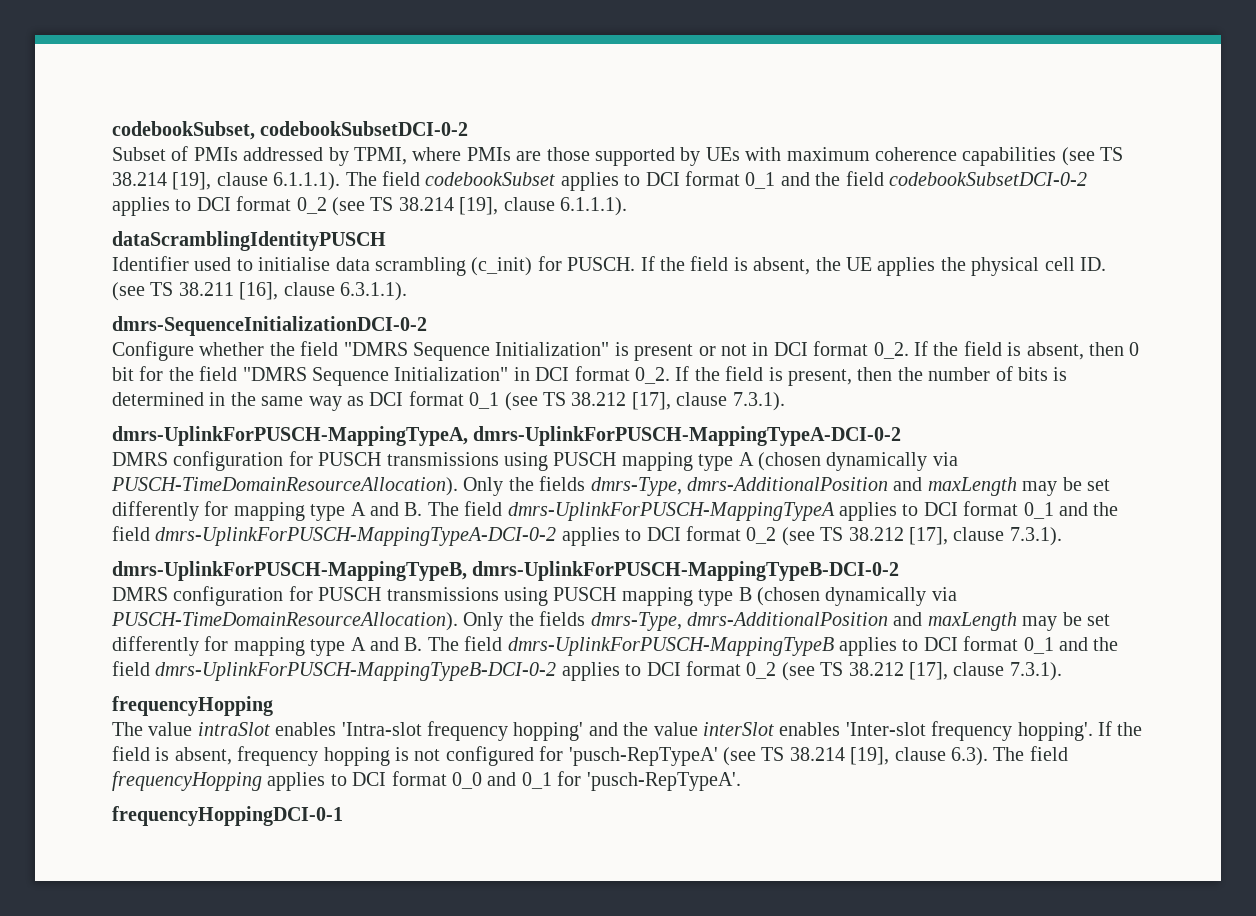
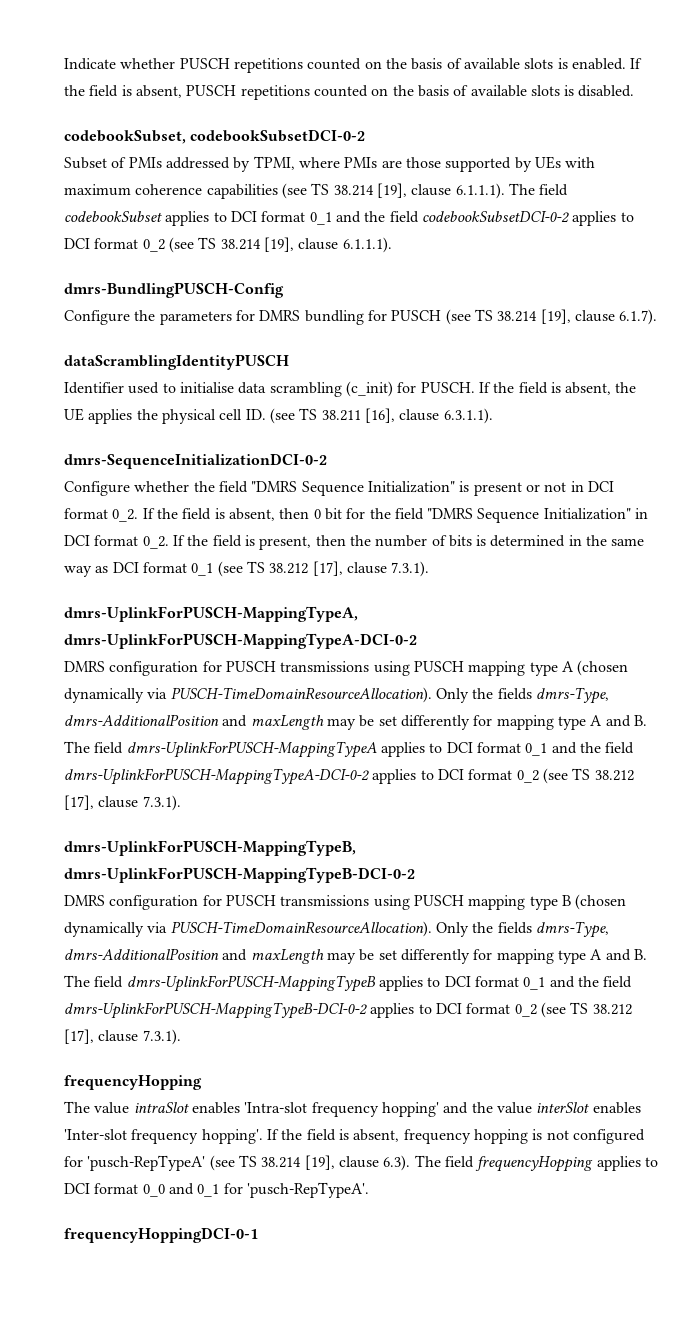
(112, 130) none -> [64,58,643,73] [64,85,635,100] Indicate whether PUSCH repetitions counted on the basis of available slots is enabled. If the field is absent, PUSCH repetitions counted on the basis of available slots is disabled. //
(627, 206) none -> [64,282,284,298] [64,309,658,325] // dmrs-BundlingPUSCH-Config // Configure the parameters for DMRS bundling for PUSCH (see TS 38.214 [19], clause 6.1.7).

